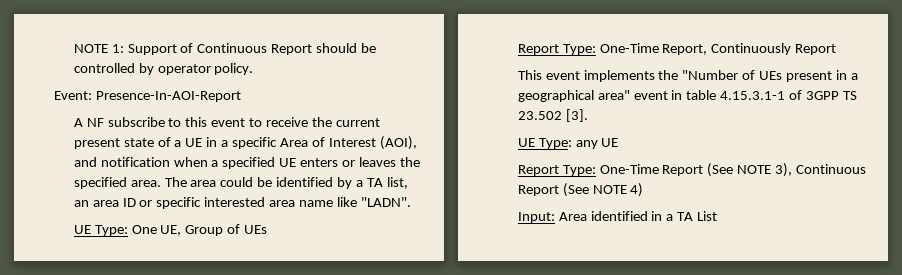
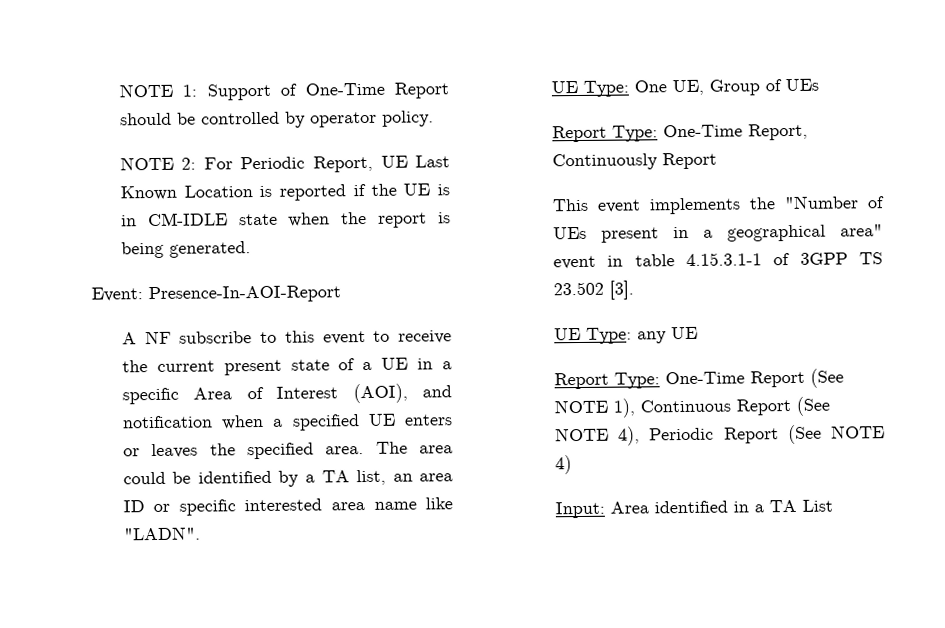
[197,43,268,53] Continuous -> [304,82,385,96] One-Time
(254, 69) none -> [119,155,450,173] [119,183,450,201] [120,211,451,228] [120,241,251,259] // NOTE 2: For Periodic Report, UE Last Known Location is reported if the UE is in CM-IDLE state when the report is being generated.
[775,163,793,177] 3), -> [612,398,635,418] 1),
(627, 189) none -> [618,424,885,446] 4), Periodic Report (See NOTE

